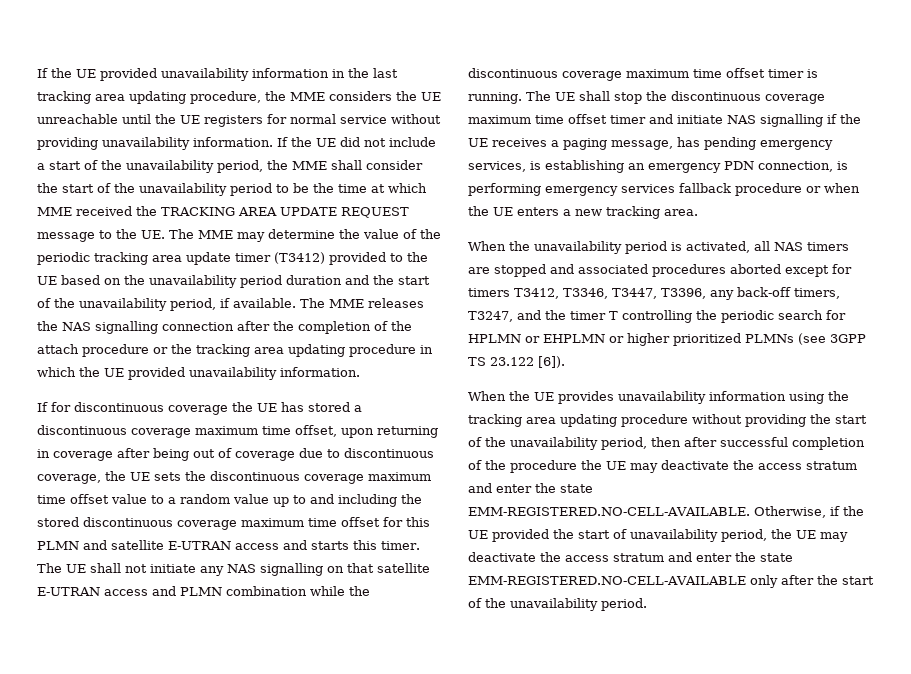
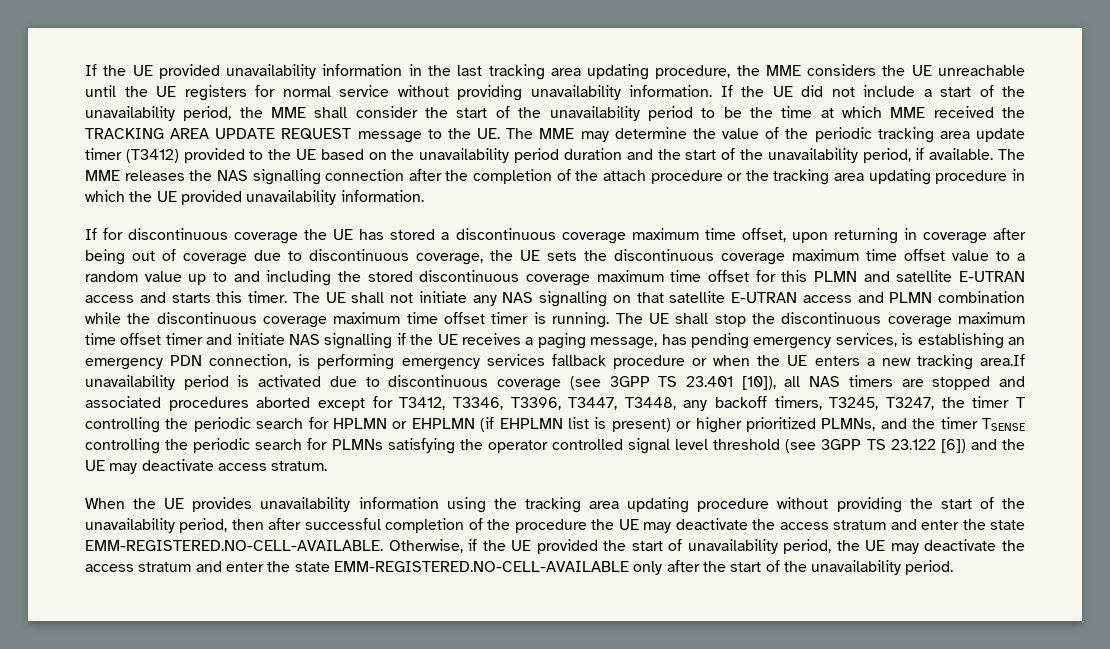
[664,209,698,216] [468,241,750,254] area. // When the unavailability period is activated, -> [980,354,1025,366] [85,375,776,391] area.If unavailability period is activated due to discontinuous coverage (see 3GPP TS 23.401 [10]),
[468,288,510,297] timers -> (393, 402) none
[612,287,840,300] [468,310,541,322] T3447, T3396, any back-off timers, T3247, and -> [510,396,935,411] T3396, T3447, T3448, any backoff timers, T3245, T3247,
[609,333,866,346] [468,356,565,368] or higher prioritized PLMNs (see 3GPP TS 23.122 [6]). -> [480,417,1025,433] [85,438,1026,454] [85,459,328,474] (if EHPLMN list is present) or higher prioritized PLMNs, and the timer TSENSE controlling the periodic search for PLMNs satisfying the operator controlled signal level threshold (see 3GPP TS 23.122 [6]) and the UE may deactivate access stratum.

